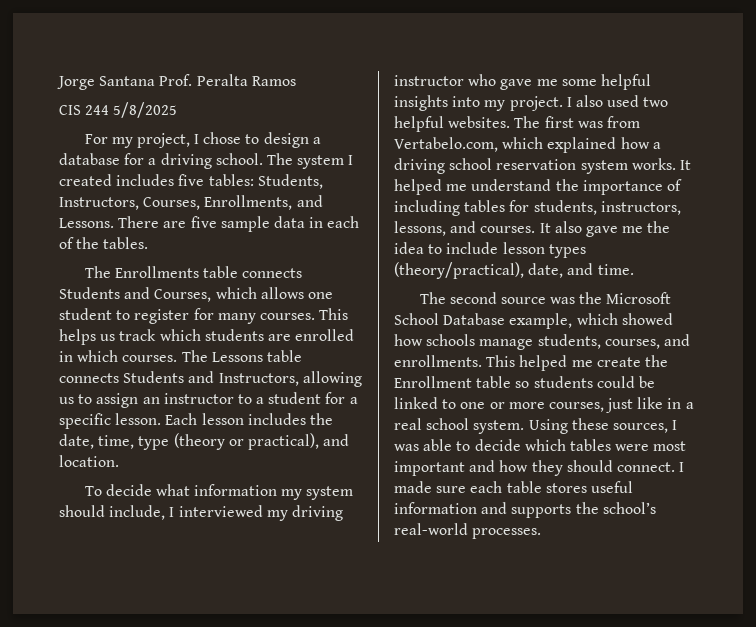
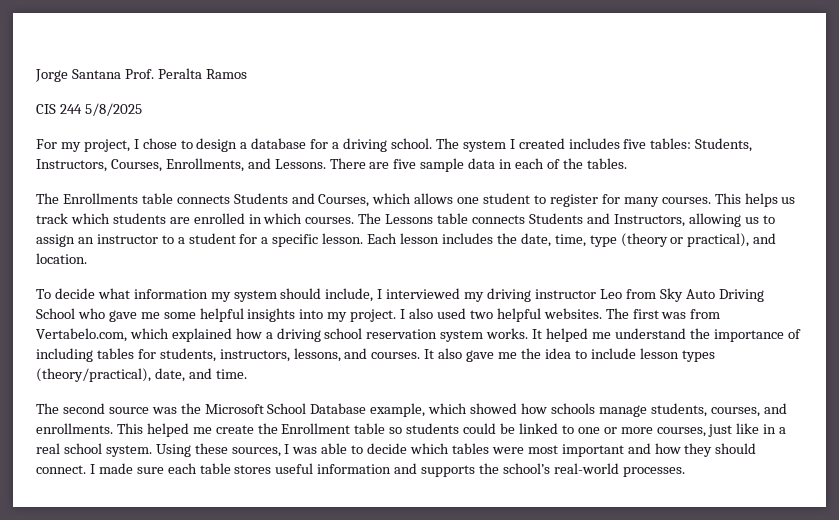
(464, 80) none -> [599,288,764,302] [36,308,75,319] Leo from Sky Auto Driving School

